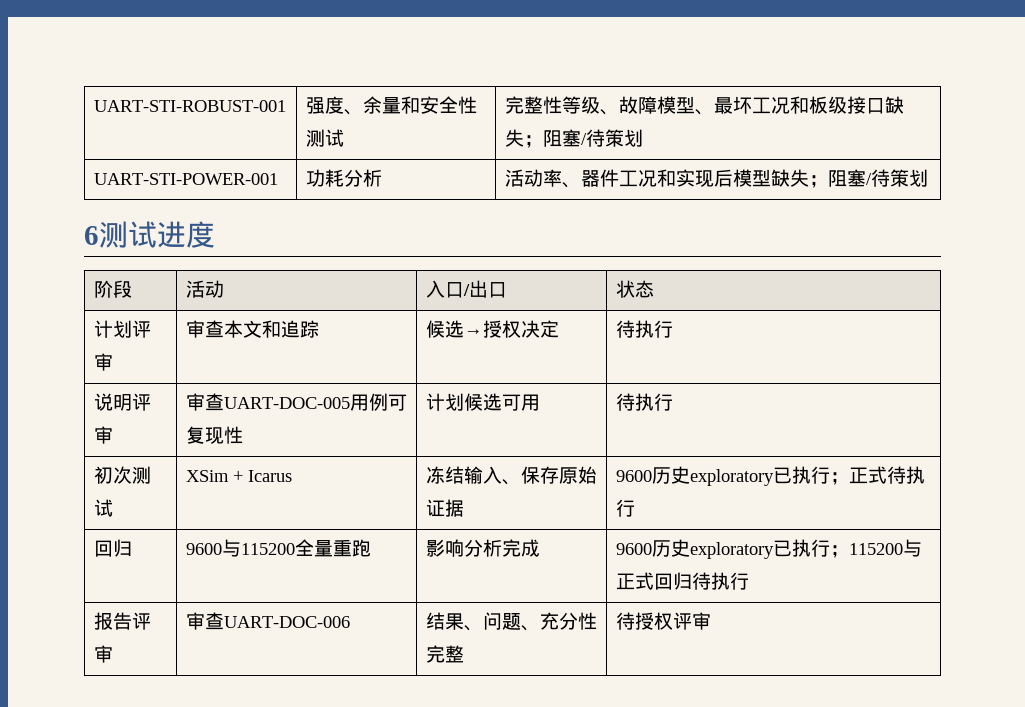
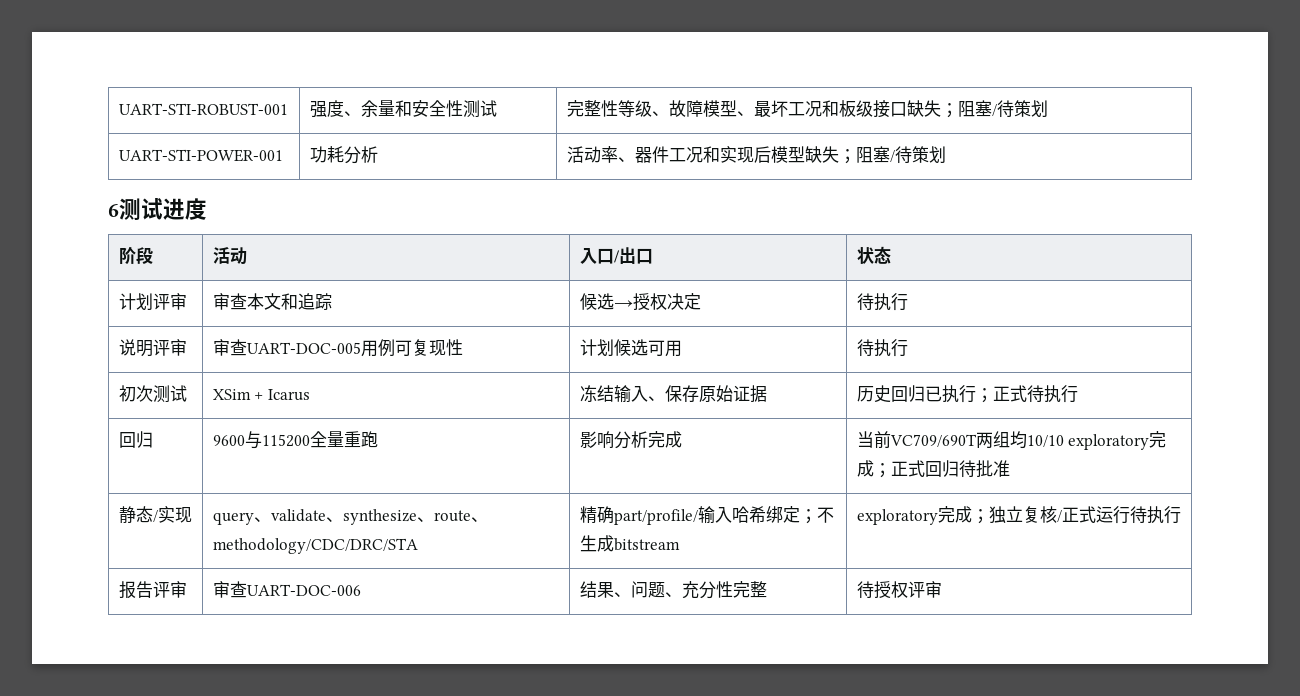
[615,466,774,486] 9600历史exploratory -> [856,385,925,403] 历史回归
[615,539,922,559] [615,572,692,590] 9600历史exploratory已执行；115200与正式回归 -> [856,431,1167,450] [856,460,1010,478] [118,506,192,523] [212,509,488,525] [212,538,418,554] [579,506,834,525] [579,535,680,552] [856,506,1130,525] 当前VC709/690T两组均10/10 exploratory完成；正式回归待批准 // 静态/实现 | query、validate、synthesize、route、methodology/CDC/DRC/STA | 精确part/profile/输入哈希绑定；不生成bitstream | exploratory完成；独立复核/正式运行

